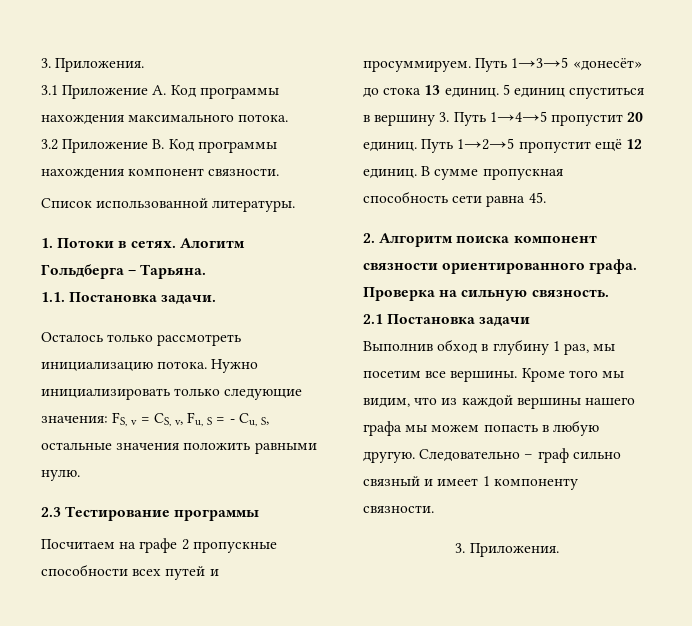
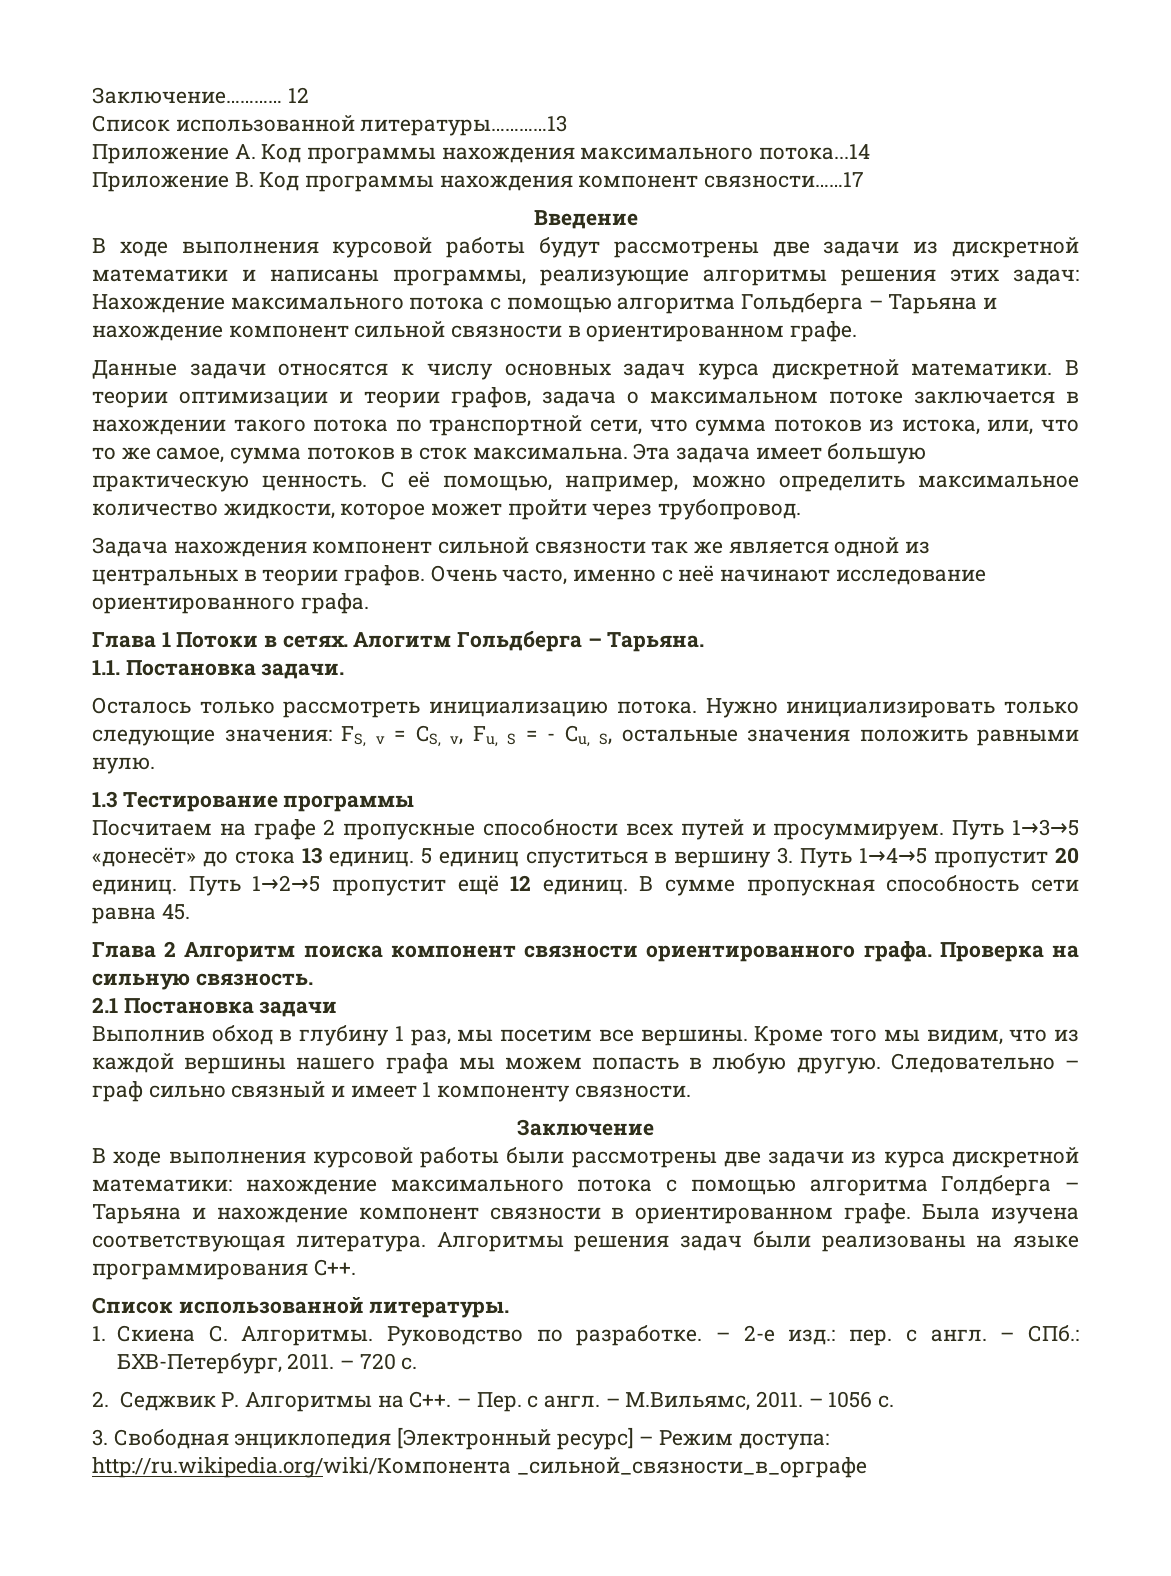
[41,58,145,72] [41,85,58,95] 3. Приложения. // 3.1 -> [92,87,309,104] [92,115,568,136] Заключение………… 12 // Список использованной литературы…………13 //
[238,114,289,122] [41,139,58,150] потока. // 3.2 -> [759,144,871,160] потока...14 //
[208,168,280,176] [41,198,296,212] [41,238,53,248] связности. // Список использованной литературы. // 1. -> [704,172,865,188] [533,210,638,229] [92,237,1079,258] [92,269,1079,286] [92,293,998,314] [92,321,858,342] [92,359,1080,380] [92,387,1079,408] [92,415,1080,436] [92,443,927,464] [92,471,1079,492] [92,499,802,520] [92,537,931,557] [92,565,986,586] [92,593,369,614] [92,632,171,648] связности……17 // Введение // В ходе выполнения курсовой работы будут рассмотрены две задачи из дискретной математики и написаны программы, реализующие алгоритмы решения этих задач: Нахождение максимального потока с помощью алгоритма Гольдберга – Тарьяна и нахождение компонент сильной связности в ориентированном графе. // Данные задачи относятся к числу основных задач курса дискретной математики. В теории оптимизации и теории графов, задача о максимальном потоке заключается в нахождении такого потока по транспортной сети, что сумма потоков из истока, или, что то же самое, сумма потоков в сток максимальна. Эта задача имеет большую практическую ценность. С её помощью, например, можно определить максимальное количество жидкости, которое может пройти через трубопровод. // Задача нахождения компонент сильной связности так же является одной из центральных в теории графов. Очень часто, именно с неё начинают исследование ориентированного графа. // Глава 1
[41,507,61,517] 2.3 -> [92,791,117,808] 1.3
[363,233,375,243] 2. -> [92,941,177,958] Глава 2
[455,543,559,557] 3. Приложения. -> [517,1119,654,1136] [92,1147,1079,1168] [92,1175,1079,1196] [92,1203,1079,1224] [92,1231,1079,1252] [92,1259,356,1280] [92,1297,510,1318] [92,1325,1080,1346] [116,1353,418,1374] [92,1391,894,1412] [92,1427,829,1450] [92,1457,867,1478] Заключение // В ходе выполнения курсовой работы были рассмотрены две задачи из курса дискретной математики: нахождение максимального потока с помощью алгоритма Голдберга – Тарьяна и нахождение компонент связности в ориентированном графе. Была изучена соответствующая литература. Алгоритмы решения задач были реализованы на языке программирования C++. // Список использованной литературы. // 1. Скиена С. Алгоритмы. Руководство по разработке. – 2-е изд.: пер. с англ. – СПб.: БХВ-Петербург, 2011. – 720 с. // 2. Седжвик Р. Алгоритмы на C++. – Пер. с англ. – М.Вильямс, 2011. – 1056 с. // 3. Свободная энциклопедия [Электронный ресурс] – Режим доступа: http://ru.wikipedia.org/wiki/Компонента _сильной_связности_в_орграфе

